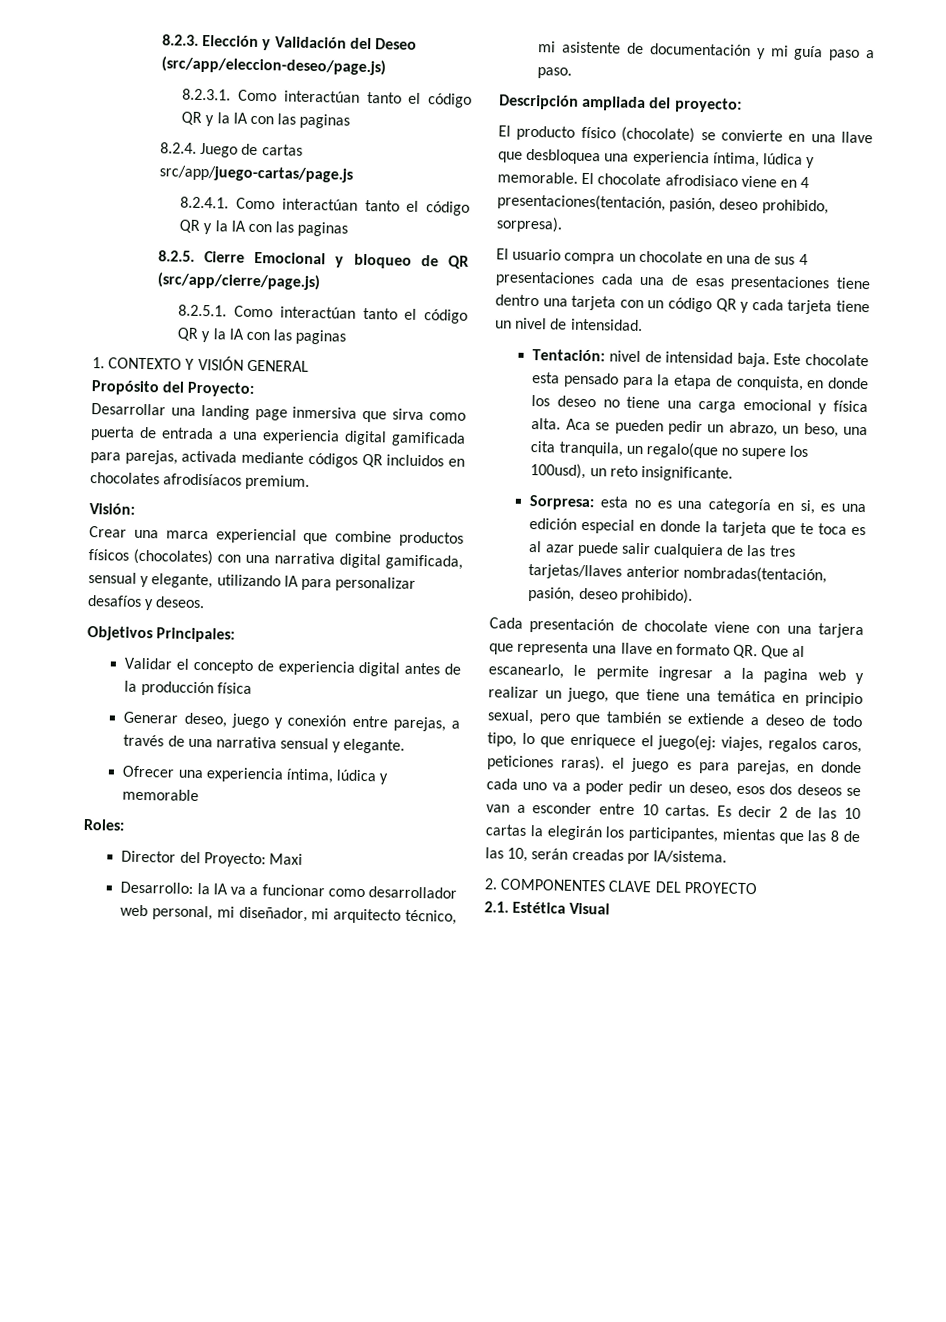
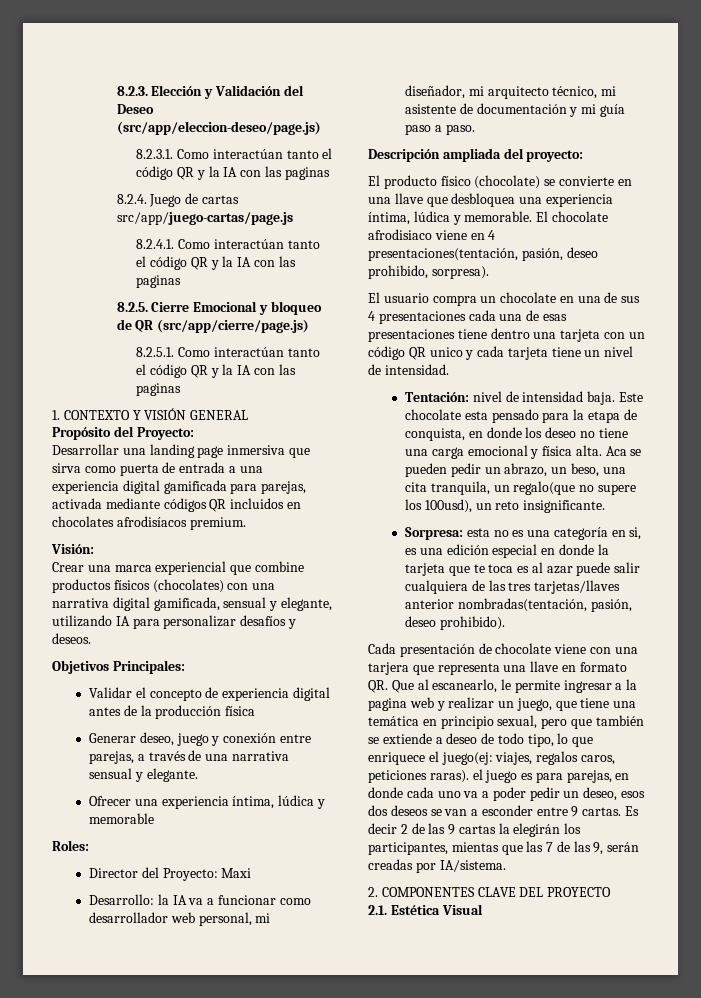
(737, 305) none -> [429,347,463,357] unico
[641,804,659,816] 10 -> [571,806,579,817] 9
[843,807,861,820] 10 -> [448,824,456,835] 9
[830,830,860,843] [485,847,529,863] 8 de las 10, -> [546,841,604,855] 7 de las 9,

